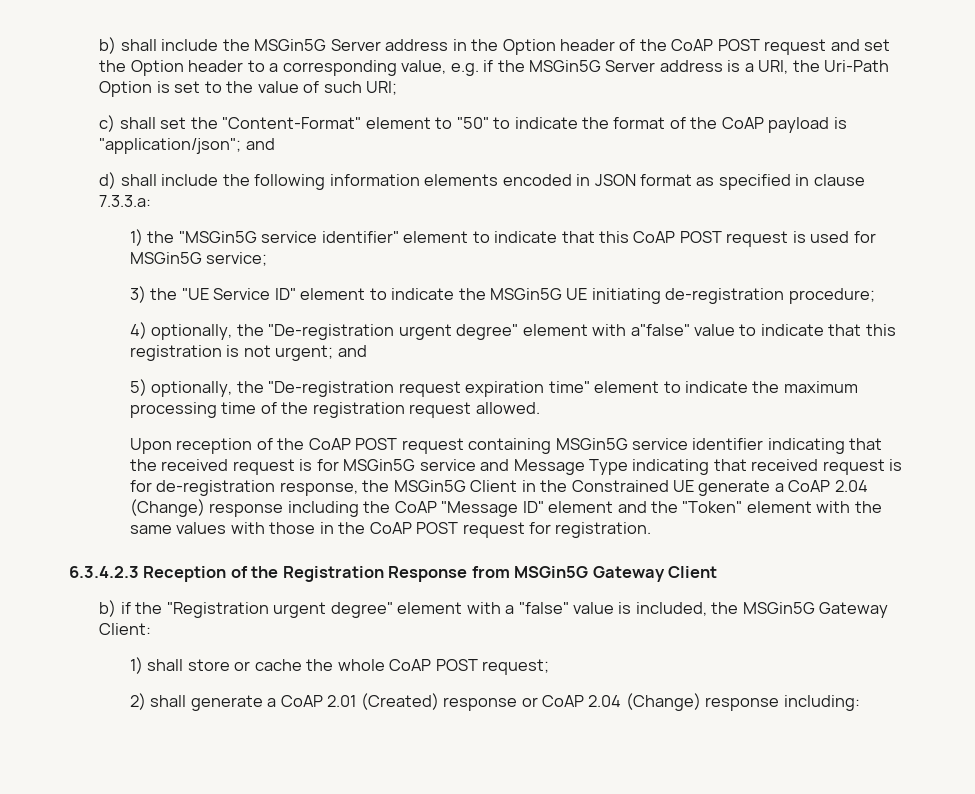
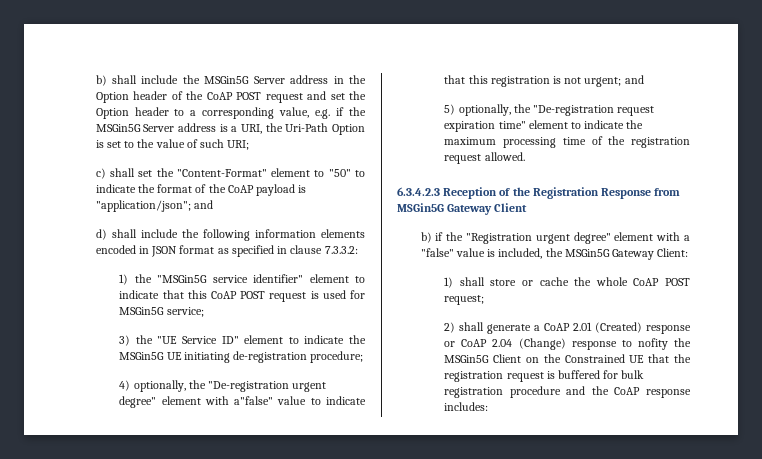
[99,195,152,207] 7.3.3.a: -> [324,246,358,254] 7.3.3.2:
[129,438,883,454] [129,459,903,475] [129,480,868,496] [129,499,882,517] [129,522,652,538] // Upon reception of the CoAP POST request containing MSGin5G service identifier indicating that the received request is for MSGin5G service and Message Type indicating that received request is for de-registration response, the MSGin5G Client in the Constrained UE generate a CoAP 2.04 (Change) response including the CoAP "Message ID" element and the "Token" element with the same values with those in the CoAP POST request for registration. -> (525, 156) none
[783,695,860,711] including: -> [621,338,691,350] [444,354,691,363] [444,370,645,382] [444,386,691,398] [444,402,489,411] to nofity the MSGin5G Client on the Constrained UE that the registration request is buffered for bulk registration procedure and the CoAP response includes:

